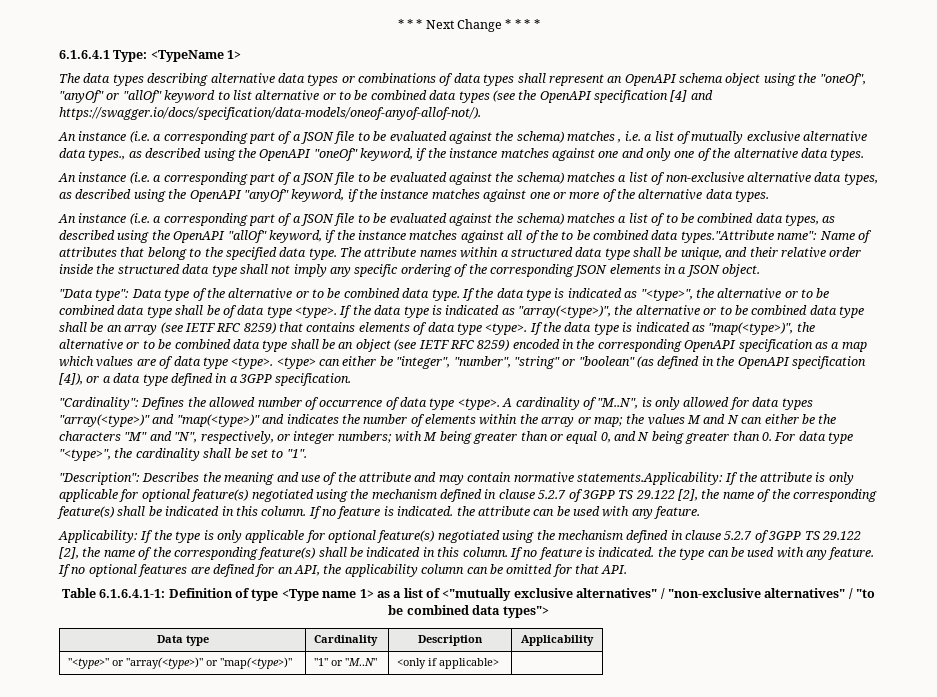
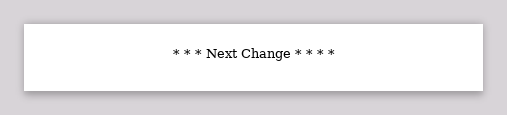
[59,50,242,62] [59,73,866,86] [59,90,713,103] [59,107,481,120] [58,131,867,144] [59,148,865,161] [58,172,878,185] [59,189,770,202] [58,213,836,226] [59,230,872,243] [59,247,862,260] [59,264,761,277] [59,288,830,301] [59,305,864,318] [59,322,815,335] [59,339,867,352] [59,356,866,369] [59,373,352,386] [59,397,813,410] [59,414,837,427] [59,431,853,444] [59,448,307,461] [59,472,854,485] [59,489,877,502] [57,506,701,519] [58,530,861,543] [59,547,875,560] [58,564,628,577] [61,588,876,601] [388,605,549,618] [156,635,209,646] [313,635,378,646] [418,635,483,646] [521,635,594,646] [67,657,292,669] [313,658,377,666] [396,658,499,669] // 6.1.6.4.1 Type: <TypeName 1> // The data types describing alternative data types or combinations of data types shall represent an OpenAPI schema object using the "oneOf", "anyOf" or "allOf" keyword to list alternative or to be combined data types (see the OpenAPI specification [4] and https://swagger.io/docs/specification/data-models/oneof-anyof-allof-not/). // An instance (i.e. a corresponding part of a JSON file to be evaluated against the schema) matches , i.e. a list of mutually exclusive alternative data types., as described using the OpenAPI "oneOf" keyword, if the instance matches against one and only one of the alternative data types. // An instance (i.e. a corresponding part of a JSON file to be evaluated against the schema) matches a list of non-exclusive alternative data types, as described using the OpenAPI "anyOf" keyword, if the instance matches against one or more of the alternative data types. // An instance (i.e. a corresponding part of a JSON file to be evaluated against the schema) matches a list of to be combined data types, as described using the OpenAPI "allOf" keyword, if the instance matches against all of the to be combined data types."Attribute name": Name of attributes that belong to the specified data type. The attribute names within a structured data type shall be unique, and their relative order inside the structured data type shall not imply any specific ordering of the corresponding JSON elements in a JSON object. // "Data type": Data type of the alternative or to be combined data type. If the data type is indicated as "<type>", the alternative or to be combined data type shall be of data type <type>. If the data type is indicated as "array(<type>)", the alternative or to be combined data type shall be an array (see IETF RFC 8259) that contains elements of data type <type>. If the data type is indicated as "map(<type>)", the alternative or to be combined data type shall be an object (see IETF RFC 8259) encoded in the corresponding OpenAPI specification as a map which values are of data type <type>. <type> can either be "integer", "number", "string" or "boolean" (as defined in the OpenAPI specification [4]), or a data type defined in a 3GPP specification. // "Cardinality": Defines the allowed number of occurrence of data type <type>. A cardinality of "M..N", is only allowed for data types "array(<type>)" and "map(<type>)" and indicates the number of elements within the array or map; the values M and N can either be the characters "M" and "N", respectively, or integer numbers; with M being greater than or equal 0, and N being greater than 0. For data type "<type>", the cardinality shall be set to "1". // "Description": Describes the meaning and use of the attribute and may contain normative statements.Applicability: If the attribute is only applicable for optional feature(s) negotiated using the mechanism defined in clause 5.2.7 of 3GPP TS 29.122 [2], the name of the corresponding feature(s) shall be indicated in this column. If no feature is indicated. the attribute can be used with any feature. // Applicability: If the type is only applicable for optional feature(s) negotiated using the mechanism defined in clause 5.2.7 of 3GPP TS 29.122 [2], the name of the corresponding feature(s) shall be indicated in this column. If no feature is indicated. the type can be used with any feature. If no optional features are defined for an API, the applicability column can be omitted for that API. // Table 6.1.6.4.1-1: Definition of type <Type name 1> as a list of <"mutually exclusive alternatives" / "non-exclusive alternatives" / "to be combined data types"> // Data type | Cardinality | Description | Applicability // "<type>" or "array(<type>)" or "map(<type>)" | "1" or "M..N" | <only if applicable> | -> (335, 53) none

